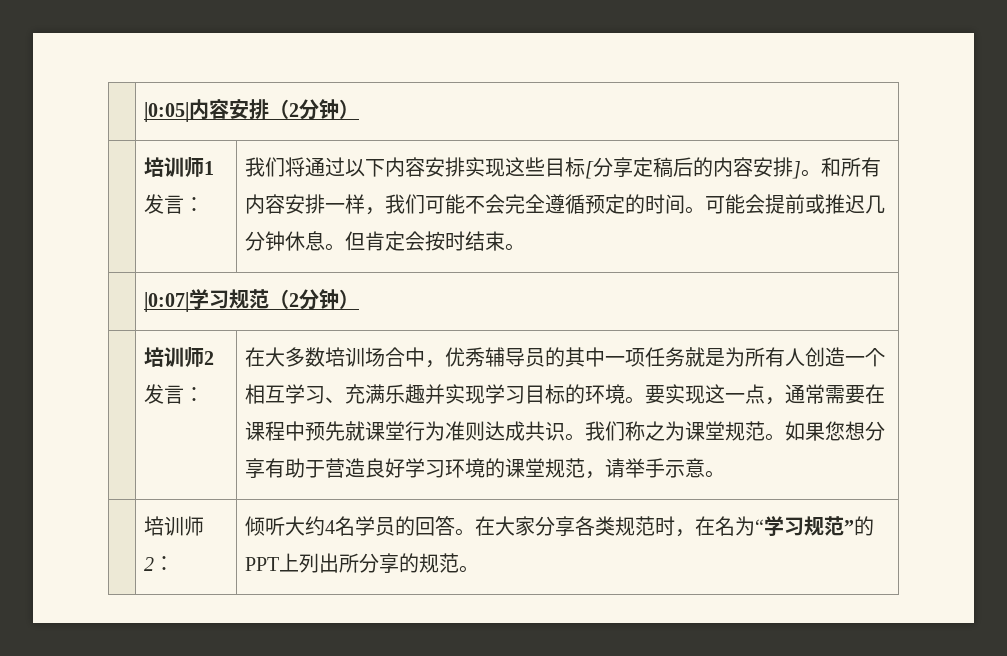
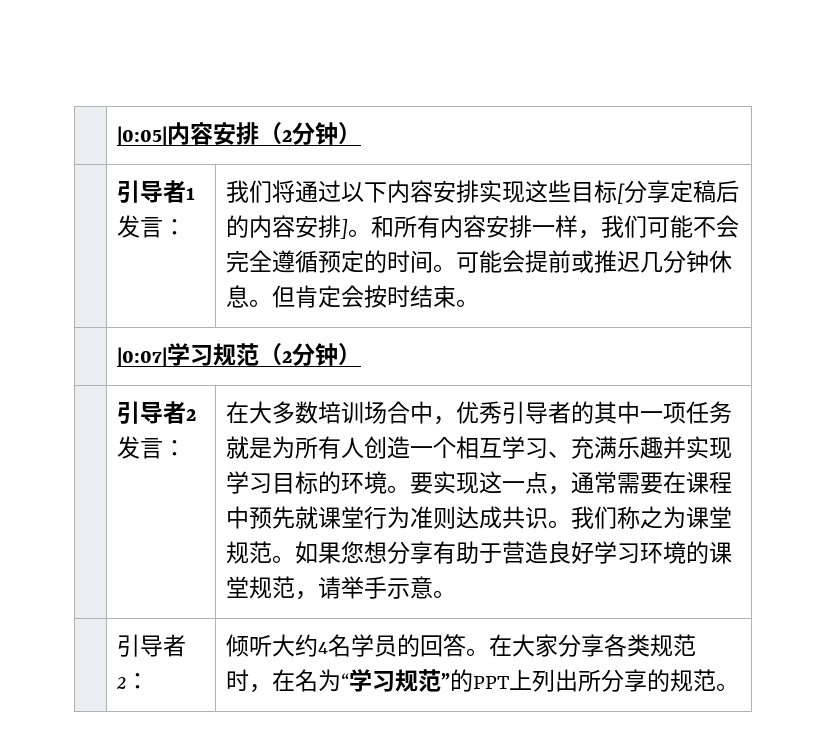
[143,157,204,177] 培训师 -> [116,180,186,203] 引导者
[143,347,204,367] 培训师 -> [116,401,186,424] 引导者
[484,347,545,367] 辅导员 -> [501,401,571,424] 引导者
[143,516,204,536] 培训师 -> [116,634,186,657] 引导者

